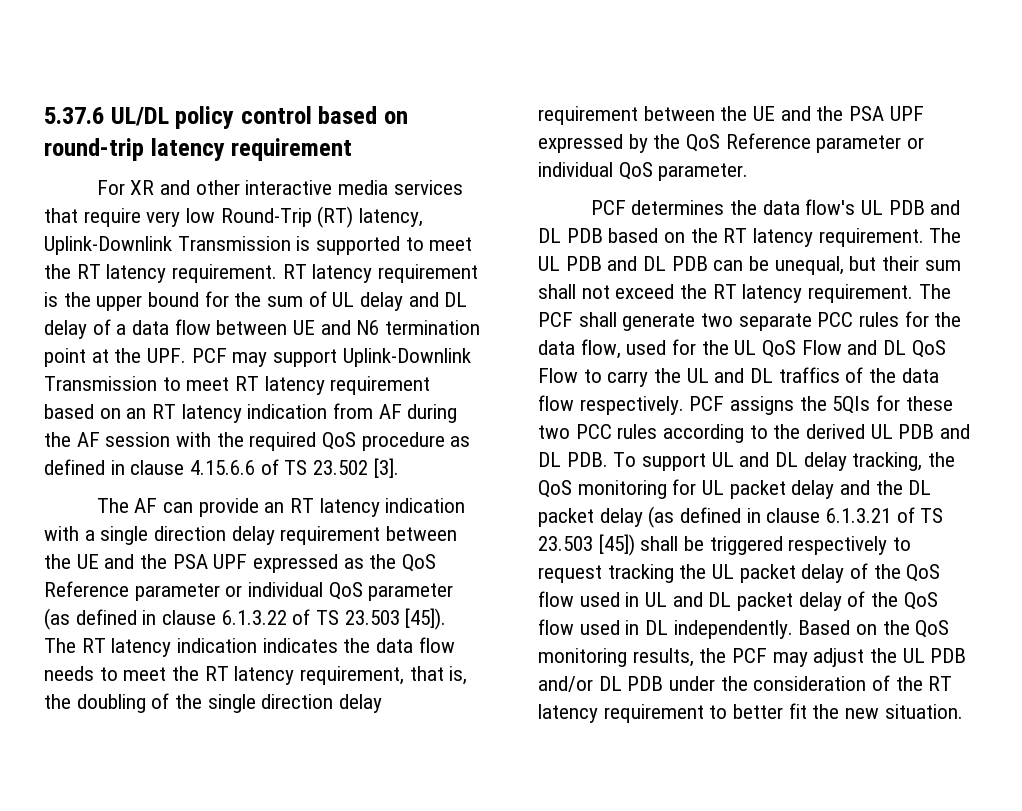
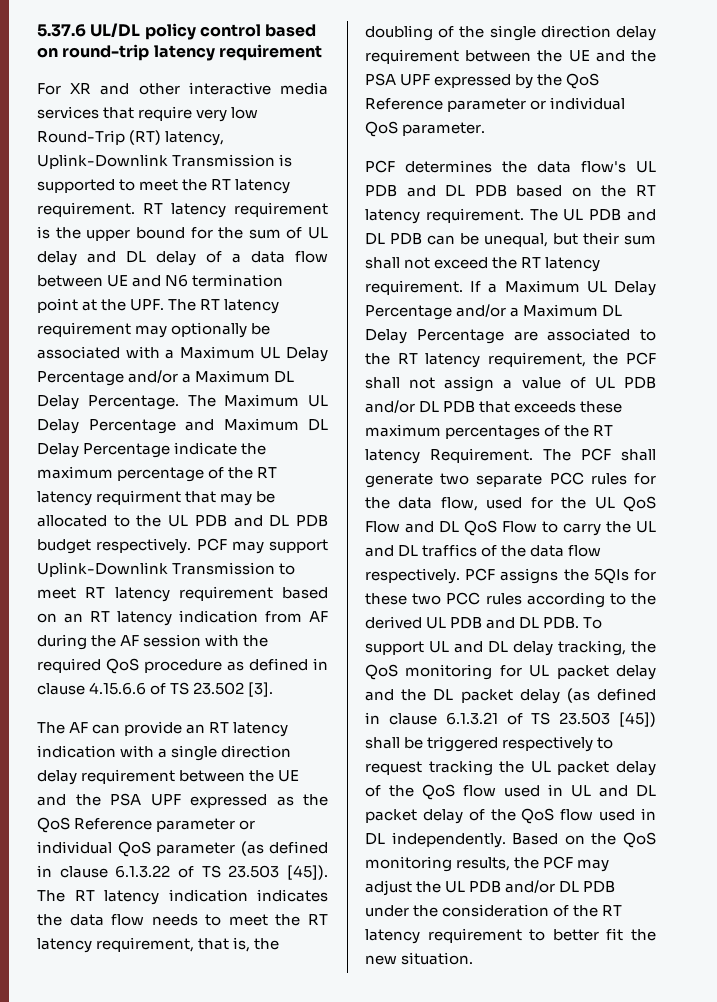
(187, 355) none -> [168,299,280,314] [37,322,271,338] [37,346,328,362] [37,370,295,386] [37,394,328,410] [37,418,328,434] [37,442,267,458] [37,466,278,482] [37,490,276,506] [37,515,328,527] [37,538,192,554] The RT latency requirement may optionally be associated with a Maximum UL Delay Percentage and/or a Maximum DL Delay Percentage. The Maximum UL Delay Percentage and Maximum DL Delay Percentage indicate the maximum percentage of the RT latency requirment that may be allocated to the UL PDB and DL PDB budget respectively.
(914, 293) none -> [470,280,656,296] [365,304,623,320] [365,328,656,344] [365,352,656,368] [365,376,656,392] [365,400,623,413] [365,424,614,440] [365,448,533,464] If a Maximum UL Delay Percentage and/or a Maximum DL Delay Percentage are associated to the RT latency requirement, the PCF shall not assign a value of UL PDB and/or DL PDB that exceeds these maximum percentages of the RT latency Requirement.

